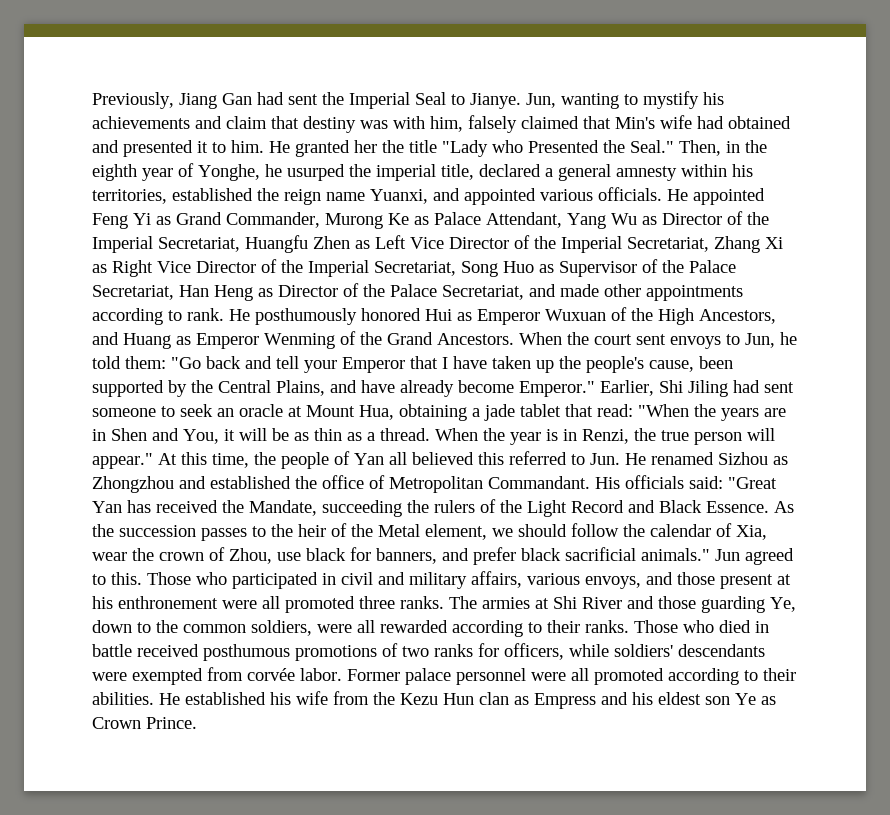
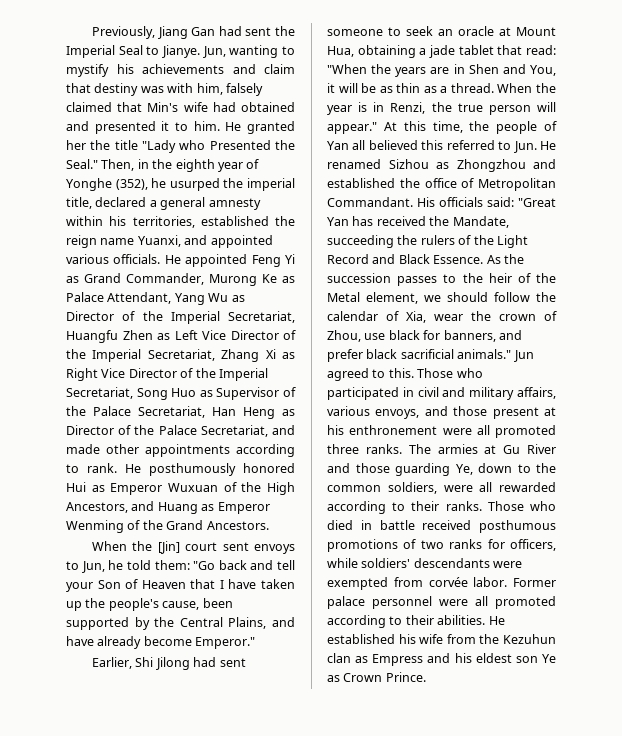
[198,164,260,181] Yonghe, -> [66,178,148,191] Yonghe (352),
[519,332,589,345] When the -> [92,541,180,554] // When the [Jin]
[342,357,405,373] Emperor -> [97,579,186,589] Son of Heaven
(595, 389) none -> (256, 643) //
[688,380,728,397] Jiling -> [155,657,190,670] Jilong
[553,596,577,609] Shi -> [503,445,521,454] Gu
[400,693,474,705] Kezu Hun -> [503,634,556,644] Kezuhun

